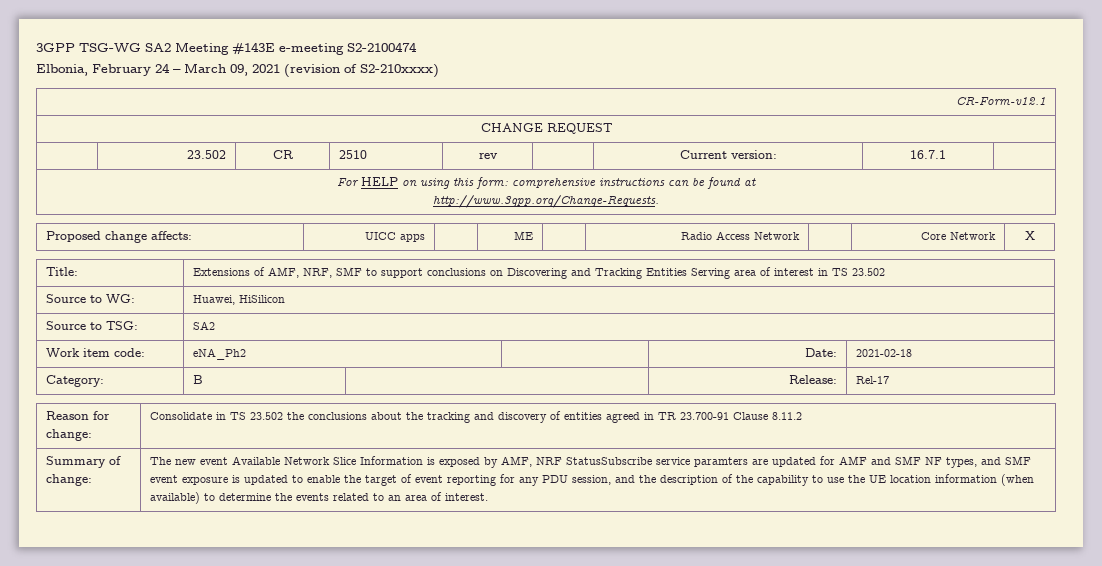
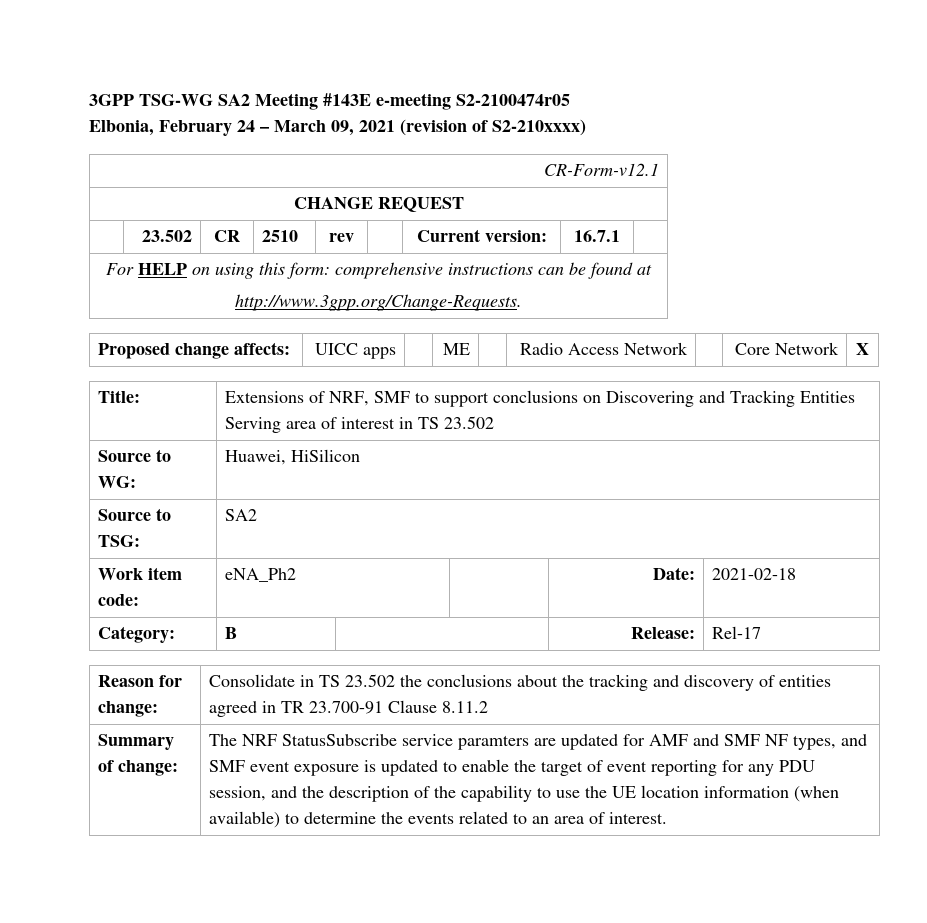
[347,42,417,52] S2-2100474 -> [456,94,570,106] S2-2100474r05
[268,267,300,278] AMF, -> (326, 397) none
[175,456,533,468] new event Available Network Slice Information is exposed by AMF, -> (238, 740) none

